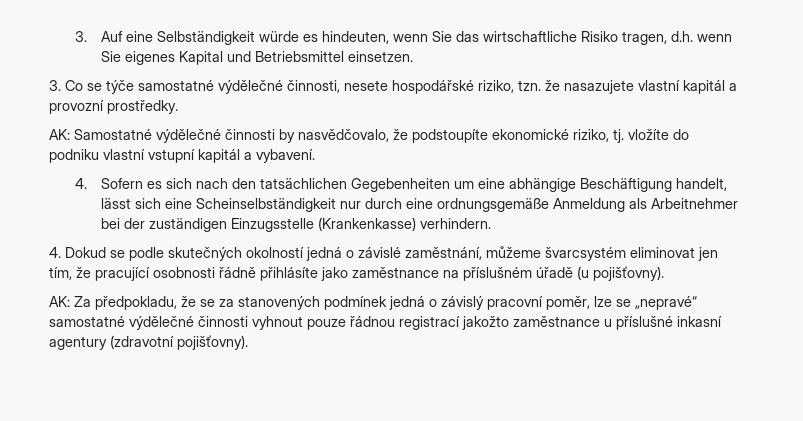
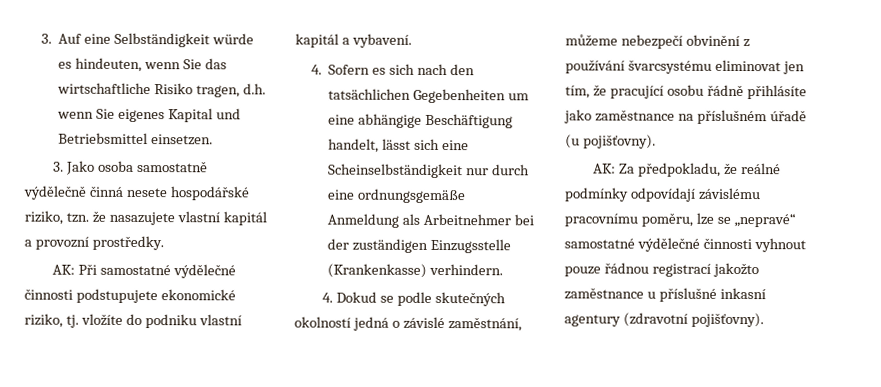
[65,80,340,94] Co se týče samostatné výdělečné činnosti, -> [66,160,209,175] [23,185,124,200] Jako osoba samostatně výdělečně činná
[74,129,488,143] Samostatné výdělečné činnosti by nasvědčovalo, že podstoupíte -> [78,263,237,279] [24,288,158,304] Při samostatné výdělečné činnosti podstupujete
[148,149,195,163] vstupní -> (242, 320) none
[545,247,626,261] švarcsystém -> [620,34,750,49] [565,59,712,74] nebezpečí obvinění z používání švarcsystému
[153,267,215,278] osobnosti -> [666,84,704,96] osobu
[200,296,590,310] se za stanovených podmínek jedná o závislý pracovní poměr, -> [741,162,782,175] [564,187,761,202] [564,212,693,227] reálné podmínky odpovídají závislému pracovnímu poměru,

